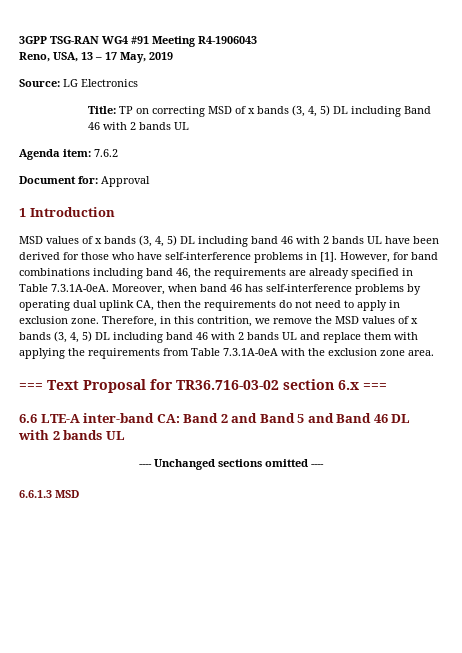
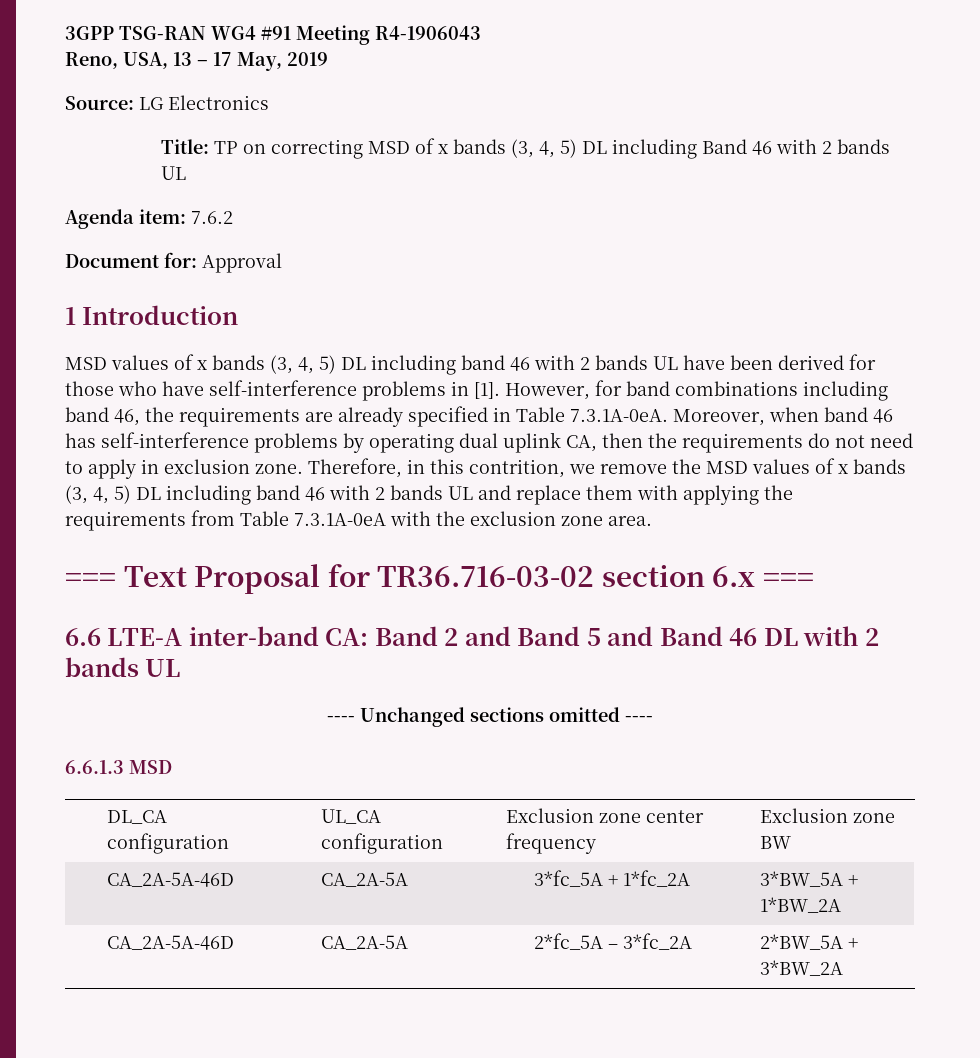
(79, 494) none -> [107,810,168,824] [107,833,230,854] [321,809,382,824] [321,833,444,854] [505,808,704,823] [505,833,596,854] [760,808,896,823] [760,836,792,849] [107,872,235,887] [321,872,409,887] [534,870,691,887] [760,871,859,887] [760,897,842,913] [107,935,235,950] [321,935,409,950] [534,933,693,950] [760,934,859,950] [760,960,844,976] // DL_CA configuration | UL_CA configuration | Exclusion zone center frequency | Exclusion zone BW // CA_2A-5A-46D | CA_2A-5A | 3*fc_5A + 1*fc_2A | 3*BW_5A + 1*BW_2A // CA_2A-5A-46D | CA_2A-5A | 2*fc_5A – 3*fc_2A | 2*BW_5A + 3*BW_2A

